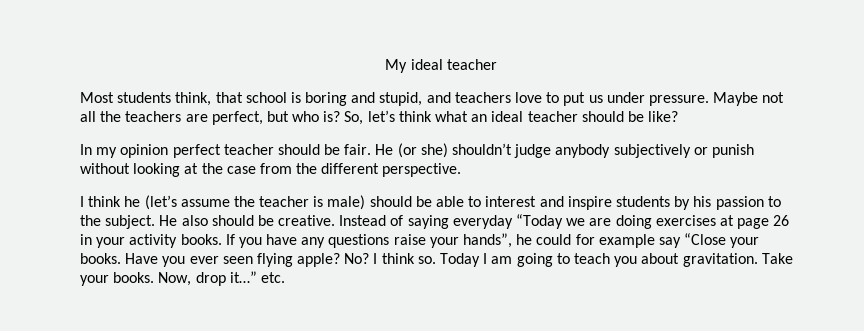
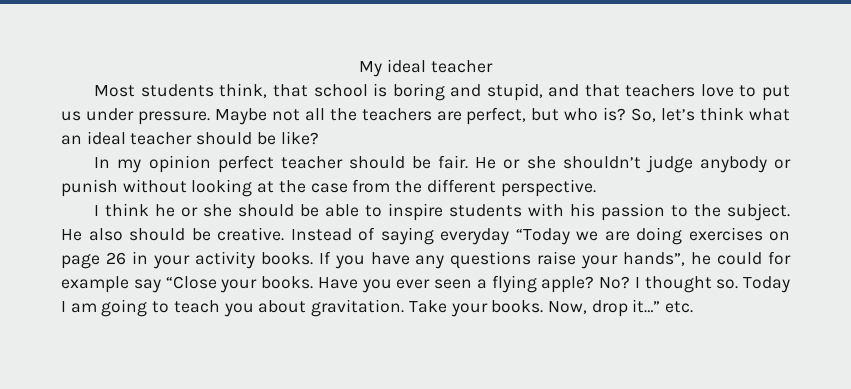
(451, 97) none -> [584,84,620,97] that
[397,143,448,158] (or she) -> [503,156,556,169] or she
[613,144,691,158] subjectively -> (767, 164) none
[144,195,366,210] (let’s assume the teacher is male) -> [181,204,233,217] or she
[485,196,564,207] interest and -> (383, 211) none
[674,196,691,210] by -> [528,203,565,217] with
[719,215,734,226] at -> [769,231,790,241] on
(253, 260) none -> [476,279,487,289] a
[381,253,415,264] think -> [644,276,712,293] thought

